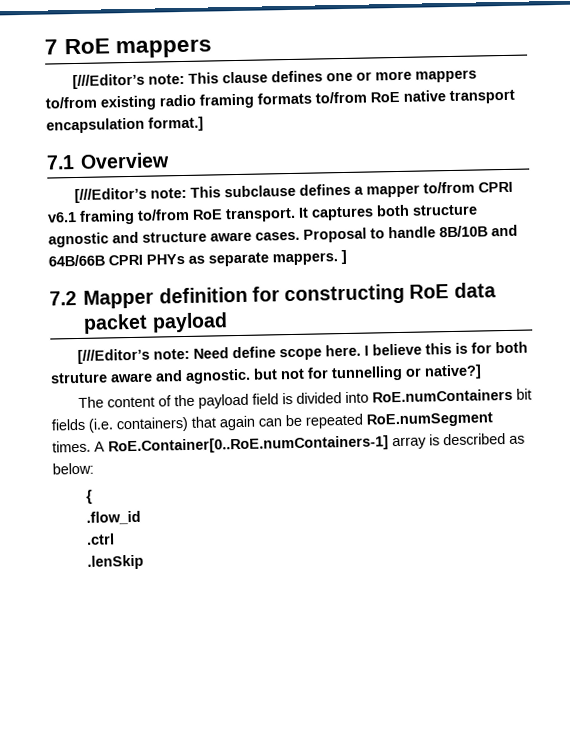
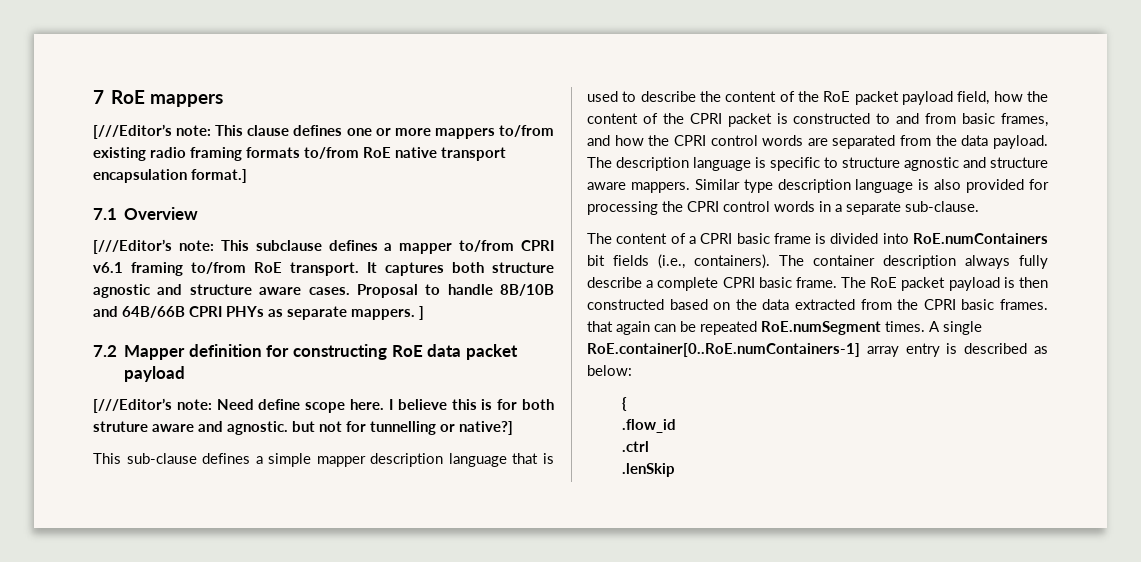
(482, 372) none -> [93,453,554,467] [587,91,1048,105] [587,113,1048,127] [587,135,1048,149] [587,157,1048,171] [587,179,1049,193] [587,201,979,215] // This sub-clause defines a simple mapper description language that is used to describe the content of the RoE packet payload field, how the content of the CPRI packet is constructed to and from basic frames, and how the CPRI control words are separated from the data payload. The description language is specific to structure agnostic and structure aware mappers. Similar type description language is also provided for processing the CPRI control words in a separate sub-clause.
[174,393,280,409] the payload field -> [688,233,811,244] a CPRI basic frame
[88,416,189,433] (i.e. containers) -> [658,254,1048,269] [587,277,1048,291] [587,299,1048,310] (i.e., containers). The container description always fully describe a complete CPRI basic frame. The RoE packet payload is then constructed based on the data extracted from the CPRI basic frames.
[108,435,427,455] RoE.Container[0..RoE.numContainers-1] array -> [943,321,982,335] [587,343,940,357] single RoE.container[0..RoE.numContainers-1] array entry

